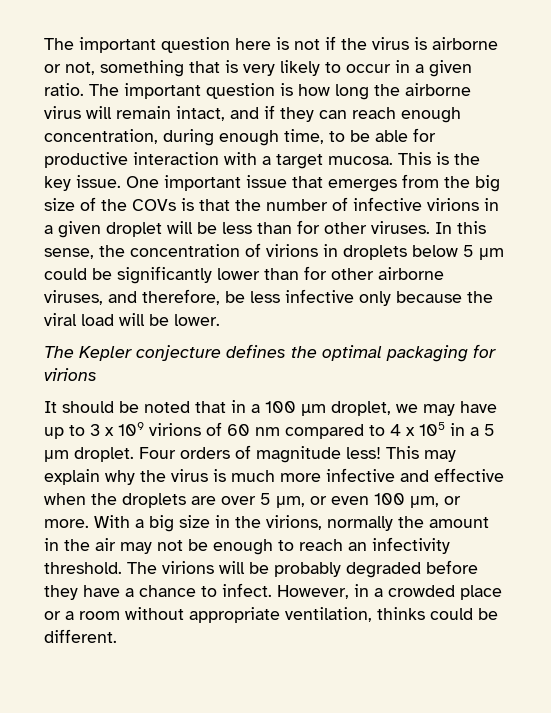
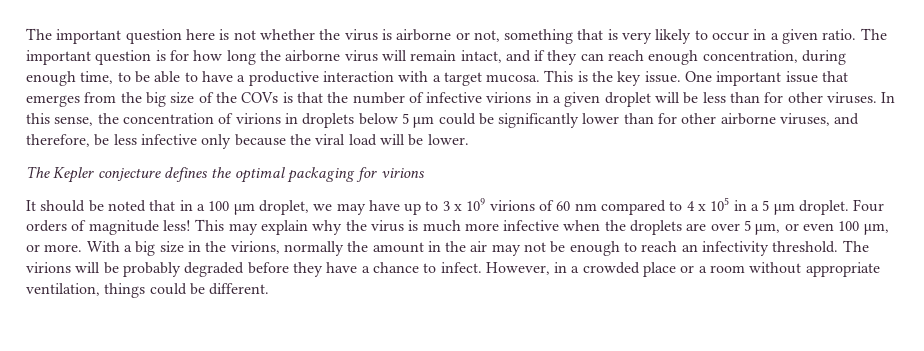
[325,36,336,50] if -> [259,29,315,40] whether
(293, 89) none -> [169,50,189,61] for
[413,128,436,142] for -> [184,71,246,82] to have a
[400,468,504,482] and effective -> (560, 225) none
[377,607,425,620] thinks -> [104,283,146,298] things

